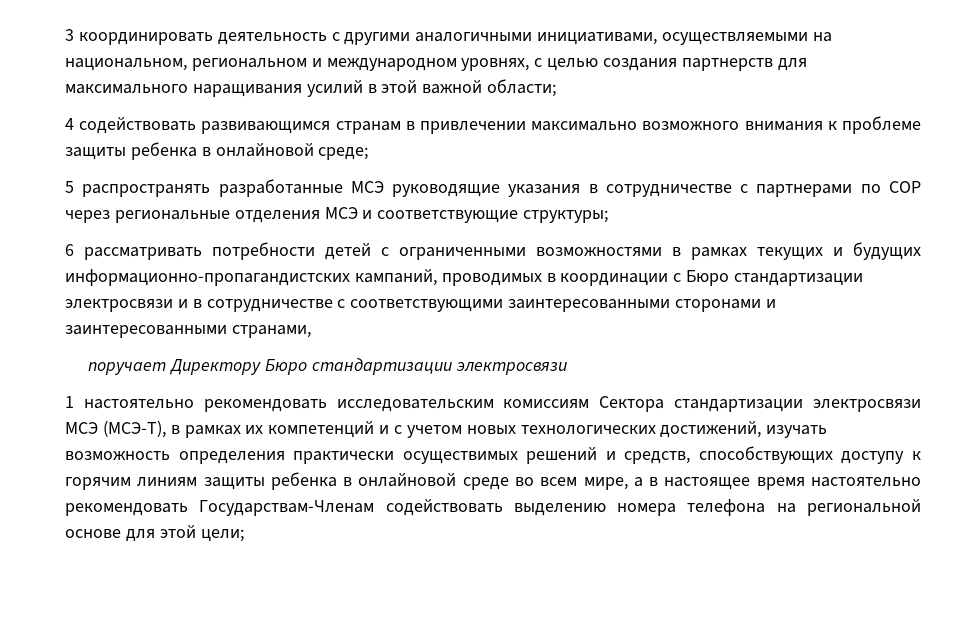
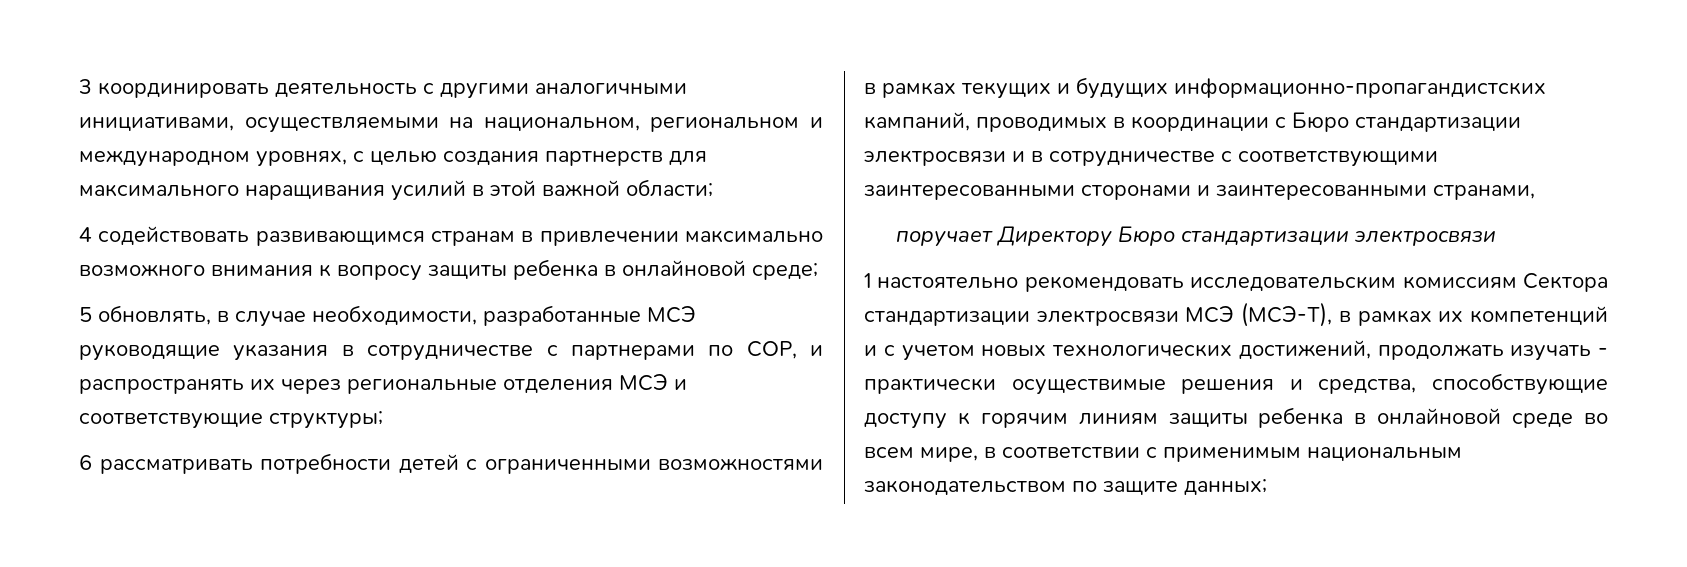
[842,116,922,134] проблеме -> [337,265,422,281] вопросу
[82,184,211,197] распространять -> [98,305,477,327] обновлять, в случае необходимости,
[888,181,921,193] СОР -> [746,341,823,359] [79,379,275,394] СОР, и распространять их
[766,425,828,438] [65,446,833,464] изучать возможность определения практически осуществимых решений и средств, способствующих -> [1377,344,1608,361] [864,373,1608,395] продолжать изучать - практически осуществимые решения и средства, способствующие
[633,477,922,490] [65,499,922,516] [65,525,244,542] а в настоящее время настоятельно рекомендовать Государствам-Членам содействовать выделению номера телефона на региональной основе для этой цели; -> [984,447,1462,462] [864,479,1267,496] в соответствии с применимым национальным законодательством по защите данных;

